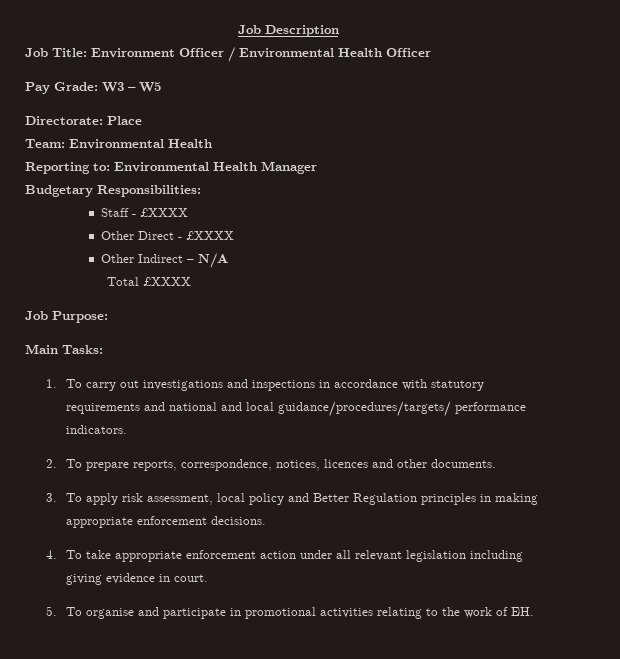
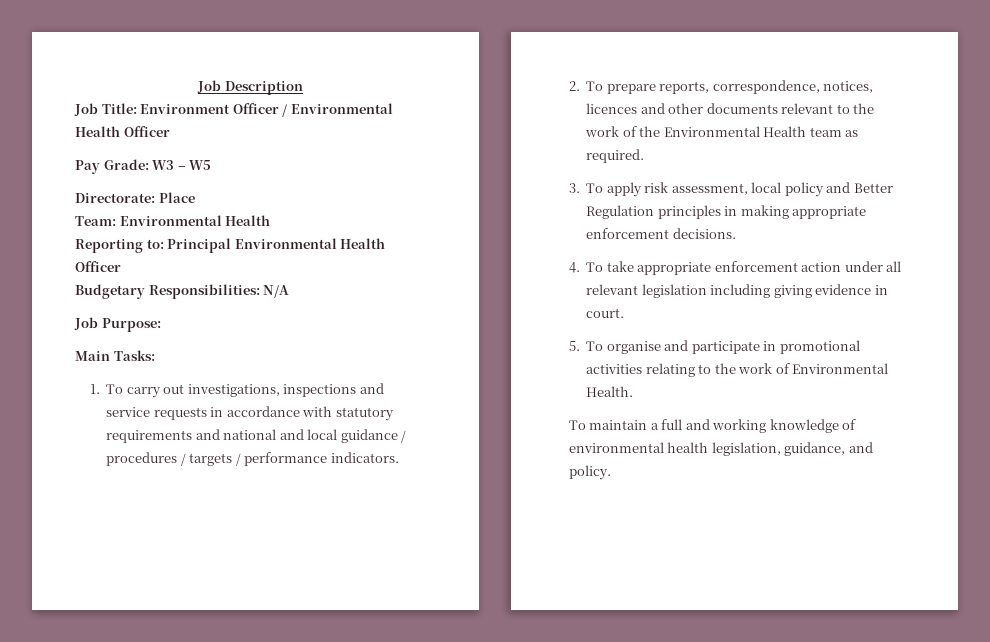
[114,161,317,174] Environmental Health Manager -> [167,238,386,253] [75,261,121,272] Principal Environmental Health Officer
[101,208,189,217] [101,231,235,240] [101,254,195,263] // Staff - £XXXX // Other Direct - £XXXX // Other Indirect – -> (260, 291) none
[107,277,192,286] // Total £XXXX -> (290, 291) none
[143,379,316,391] investigations and inspections -> [187,383,384,397] [106,407,207,420] investigations, inspections and service requests
[278,401,452,417] guidance/procedures/targets/ -> [340,429,407,443] [106,452,241,466] guidance / procedures / targets /
[431,459,497,468] documents. -> [706,103,875,114] [585,126,859,137] [586,149,645,163] documents relevant to the work of the Environmental Health team as required.
[511,607,535,616] EH. -> [792,363,889,374] [586,386,634,397] [568,419,857,433] [568,442,873,456] [568,465,611,480] Environmental Health. // To maintain a full and working knowledge of environmental health legislation, guidance, and policy.

